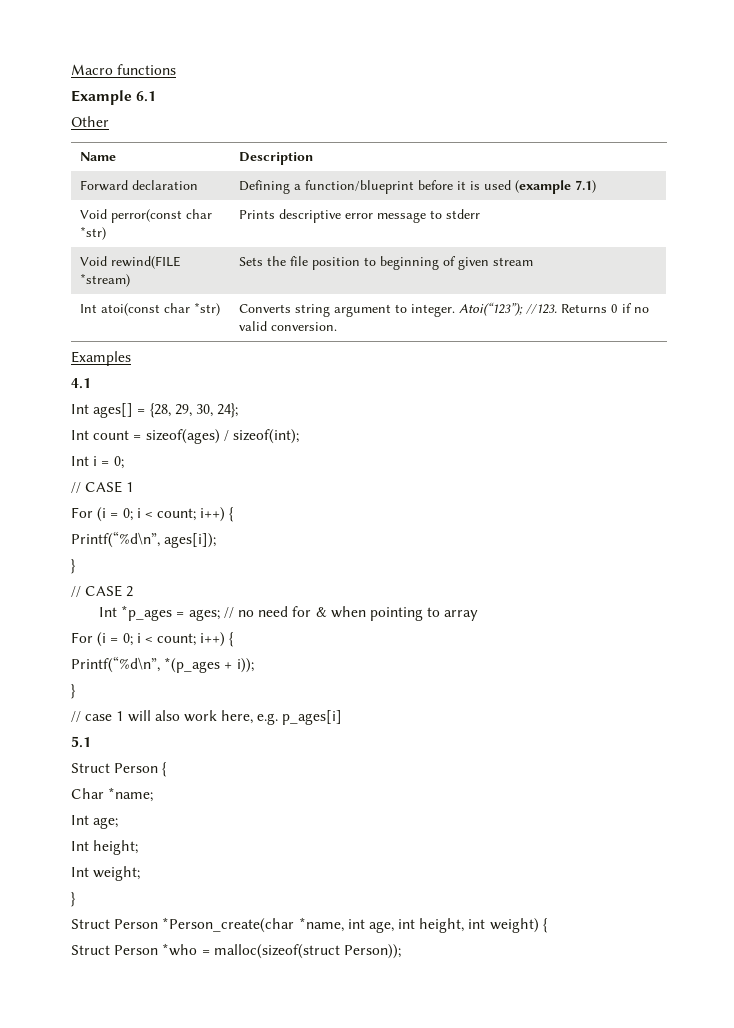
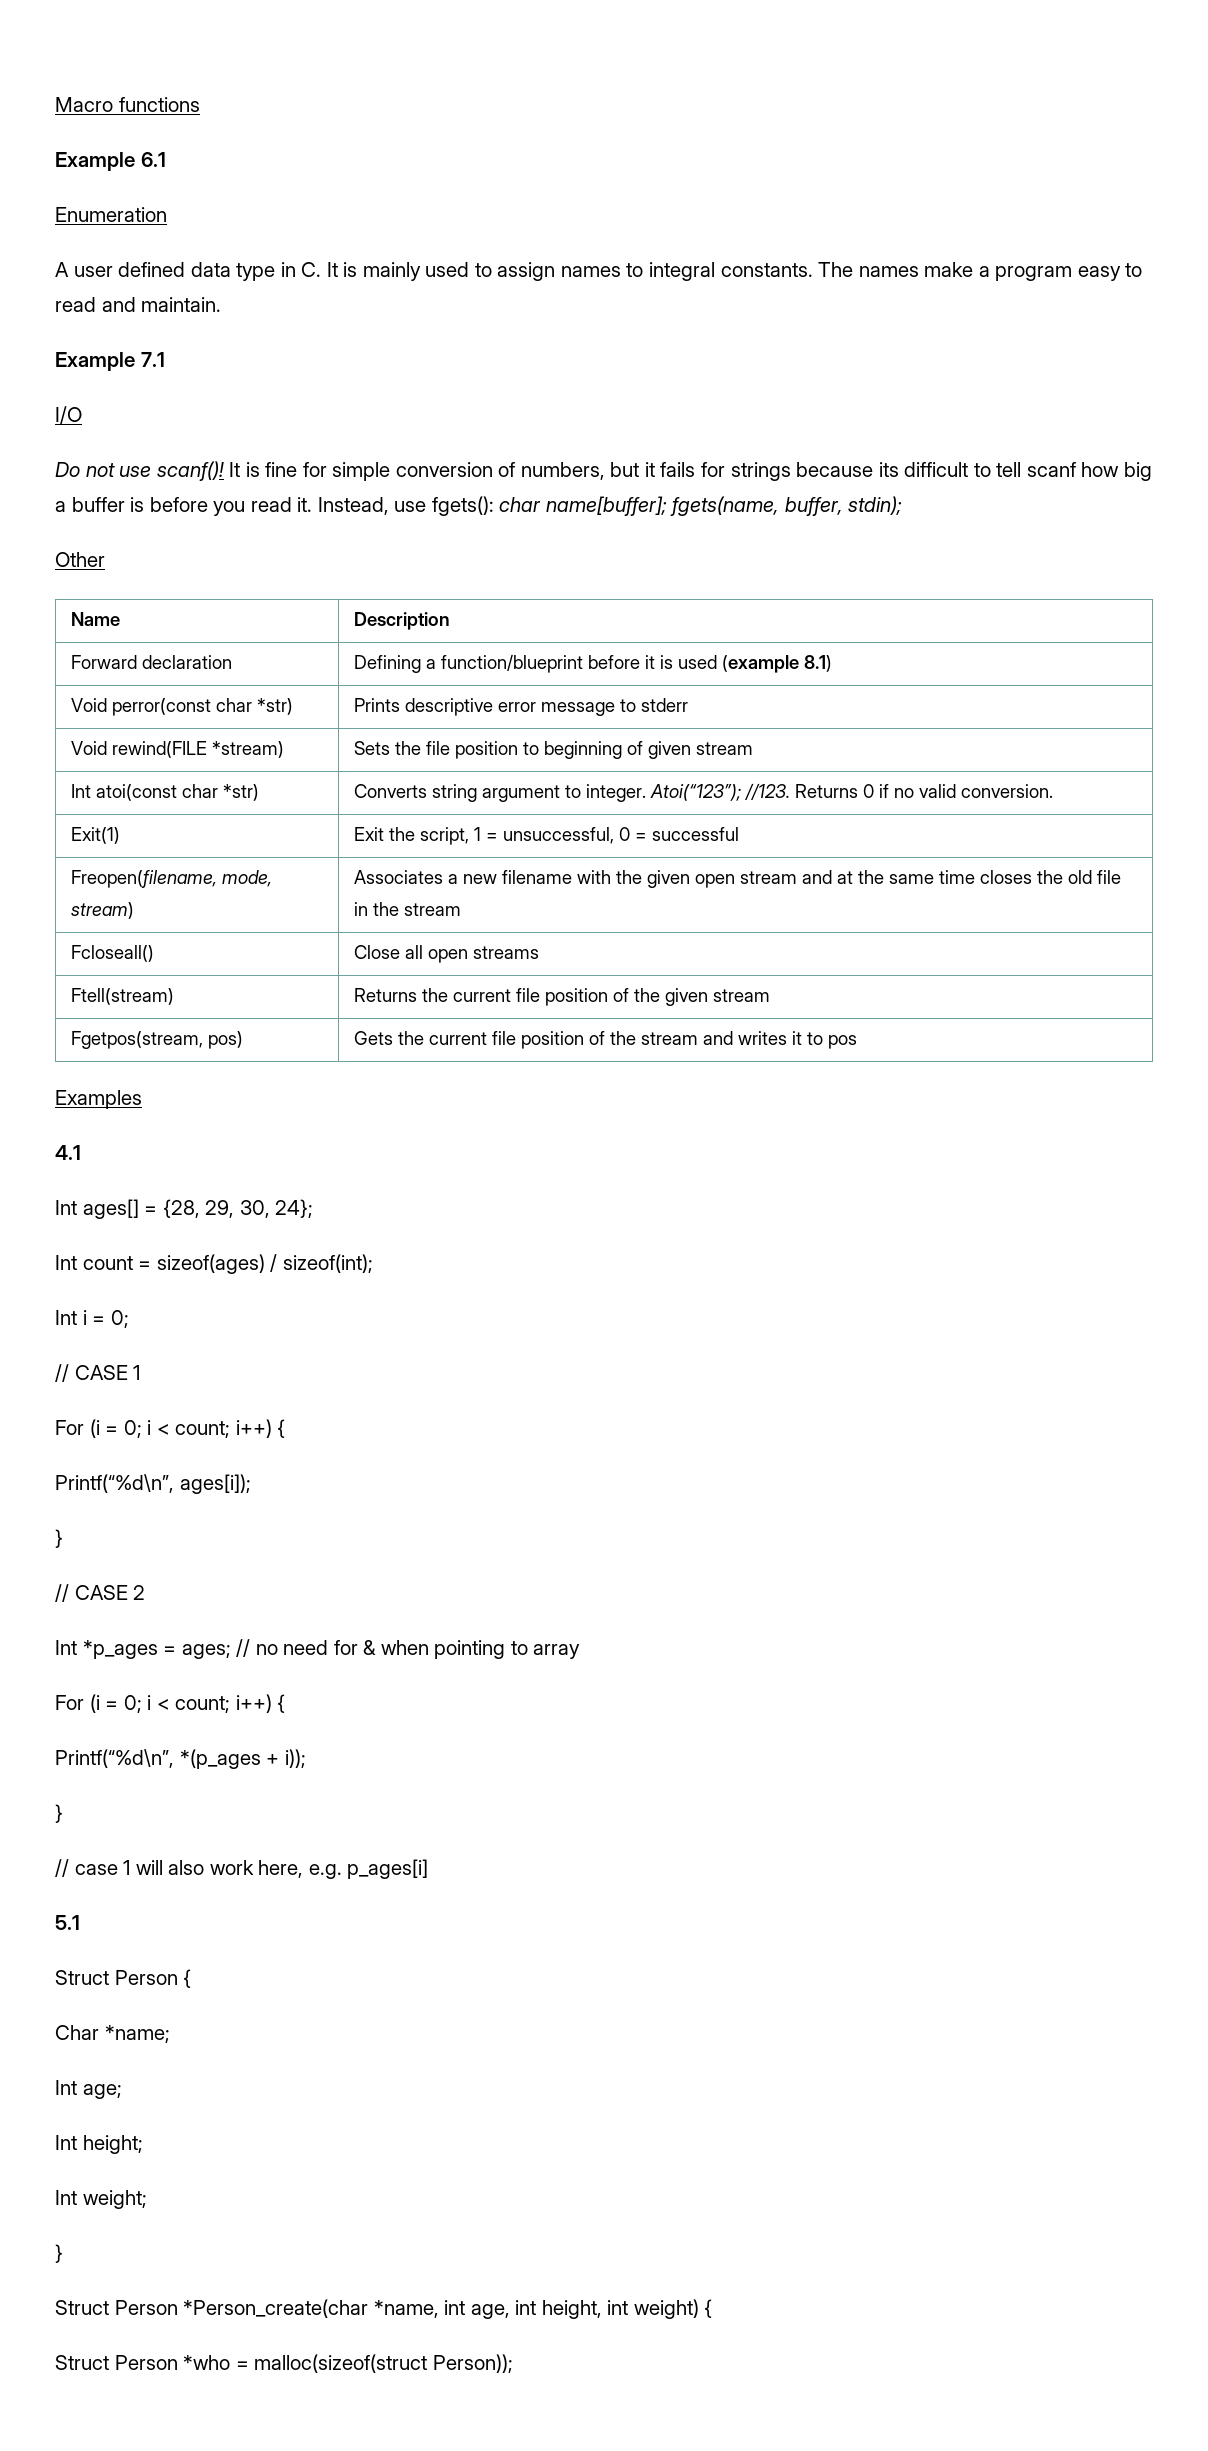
(157, 96) none -> [55,207,167,222] [55,262,1143,281] [55,297,222,312] [55,352,165,371] [55,406,82,424] [55,461,1152,481] [55,496,903,516] // Enumeration // A user defined data type in C. It is mainly used to assign names to integral constants. The names make a program easy to read and maintain. // Example 7.1 // I/O // Do not use scanf()! It is fine for simple conversion of numbers, but it fails for strings because its difficult to tell scanf how big a buffer is before you read it. Instead, use fgets(): char name[buffer]; fgets(name, buffer, stdin);
[574,180,596,193] 7.1) -> [804,655,833,672] 8.1)
(337, 326) none -> [71,827,121,844] [354,827,740,845] [71,870,273,888] [71,902,135,919] [354,870,1122,888] [354,902,462,916] [71,945,155,962] [354,945,540,963] [71,988,175,1005] [354,988,771,1006] [71,1031,244,1049] [354,1031,858,1049] // Exit(1) | Exit the script, 1 = unsuccessful, 0 = successful // Freopen(filename, mode, stream) | Associates a new filename with the given open stream and at the same time closes the old file in the stream // Fcloseall() | Close all open streams // Ftell(stream) | Returns the current file position of the given stream // Fgetpos(stream, pos) | Gets the current file position of the stream and writes it to pos

